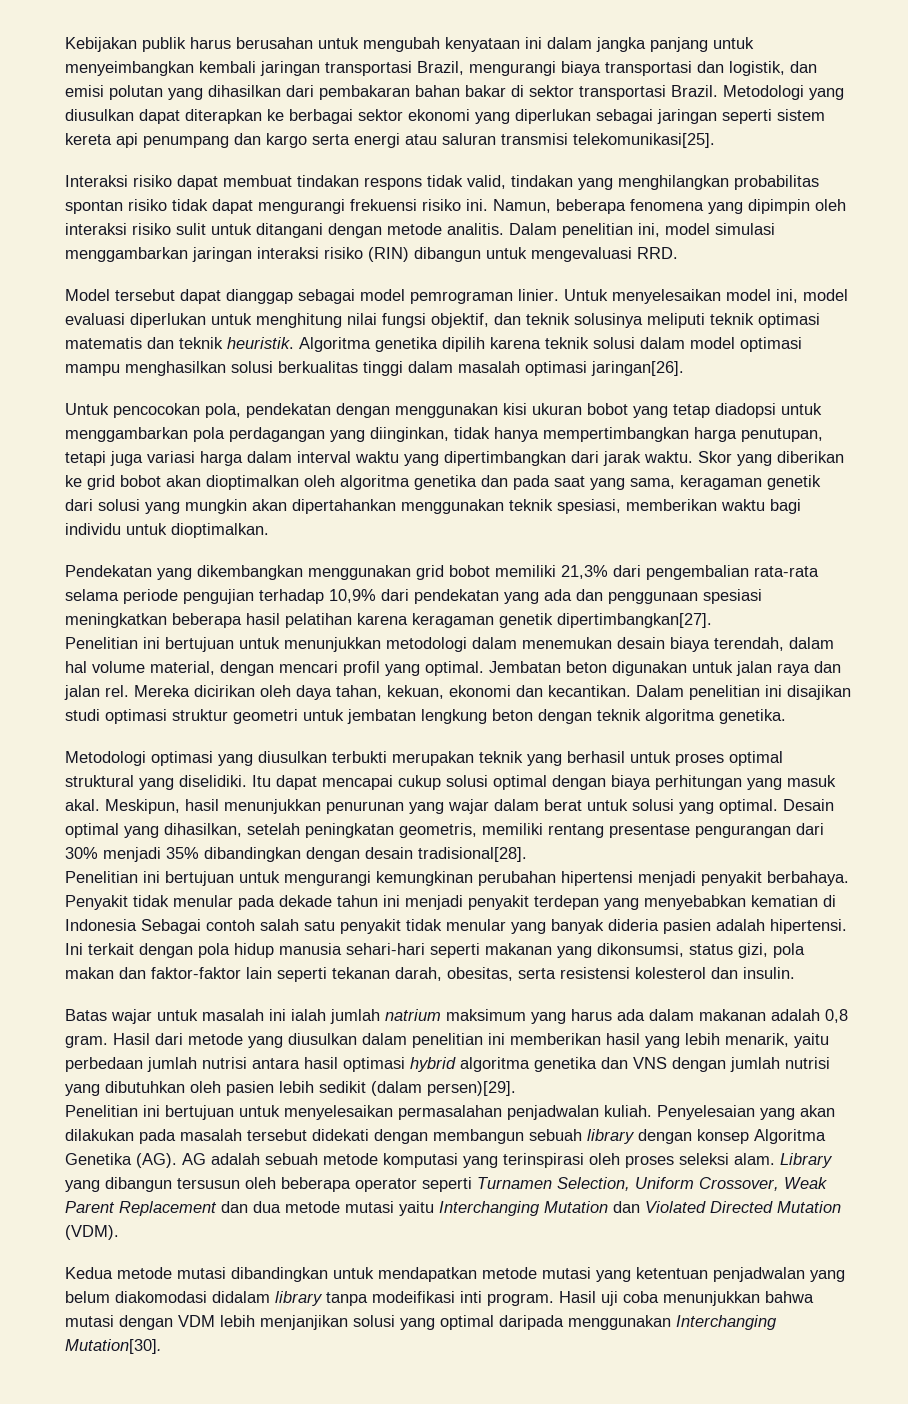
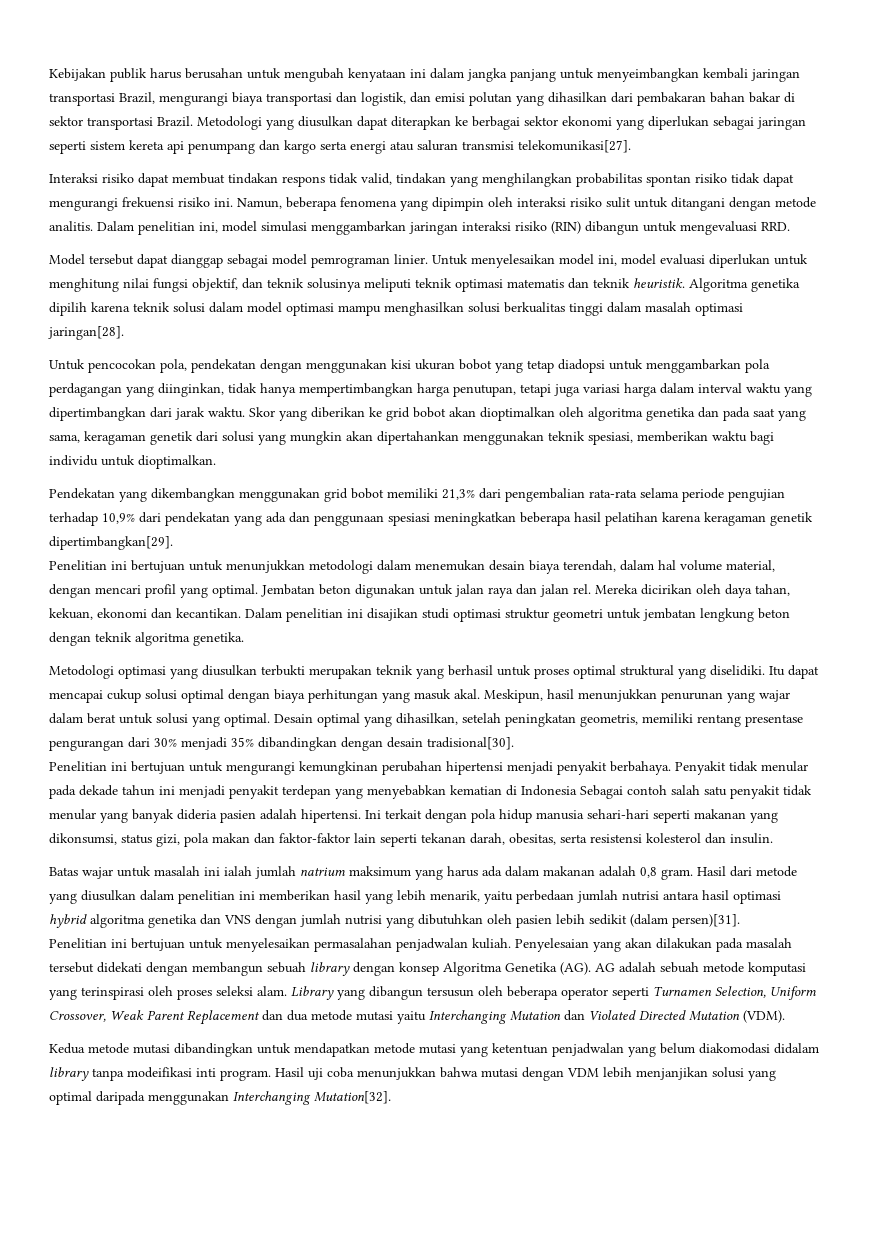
[572,133,715,148] telekomunikasi[25]. -> [518,140,632,153] telekomunikasi[27].
[590,361,684,376] jaringan[26]. -> [48,326,125,340] jaringan[28].
[556,613,712,628] dipertimbangkan[27]. -> [49,536,174,550] dipertimbangkan[29].
[417,847,527,862] tradisional[28]. -> [427,737,515,750] tradisional[30].
[426,1081,516,1096] persen)[29]. -> [672,914,741,928] persen)[31].
[64,1339,162,1354] Mutation[30]. -> [314,1091,392,1104] Mutation[32].

